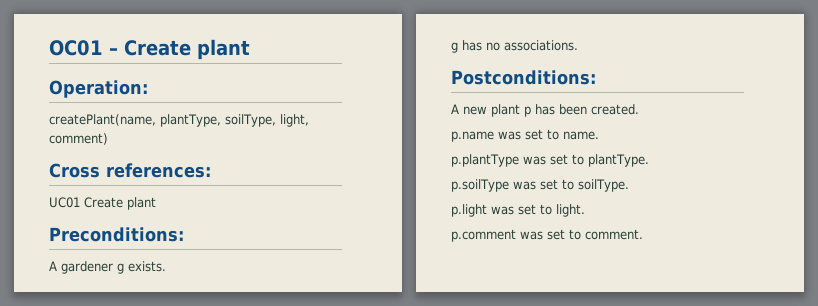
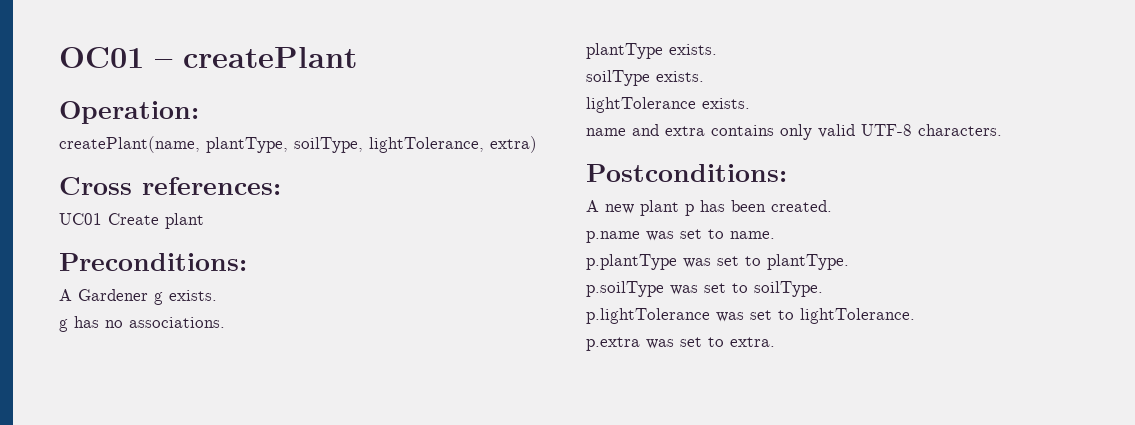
[124,39,250,60] Create plant -> [183,47,357,68] createPlant
[279,114,309,127] [49,133,108,145] light, comment) -> [369,136,537,153] lightTolerance, extra)
[61,261,113,274] gardener -> [78,289,148,301] Gardener
(578, 45) none -> [586,43,717,59] [586,70,704,86] [586,97,750,113] [586,124,1002,140] // plantType exists. // soilType exists. // lightTolerance exists. // name and extra contains only valid UTF-8 characters.
[451,204,585,217] [451,229,643,242] p.light was set to light. // p.comment was set to comment. -> [586,308,915,324] [586,337,775,351] p.lightTolerance was set to lightTolerance. // p.extra was set to extra.

